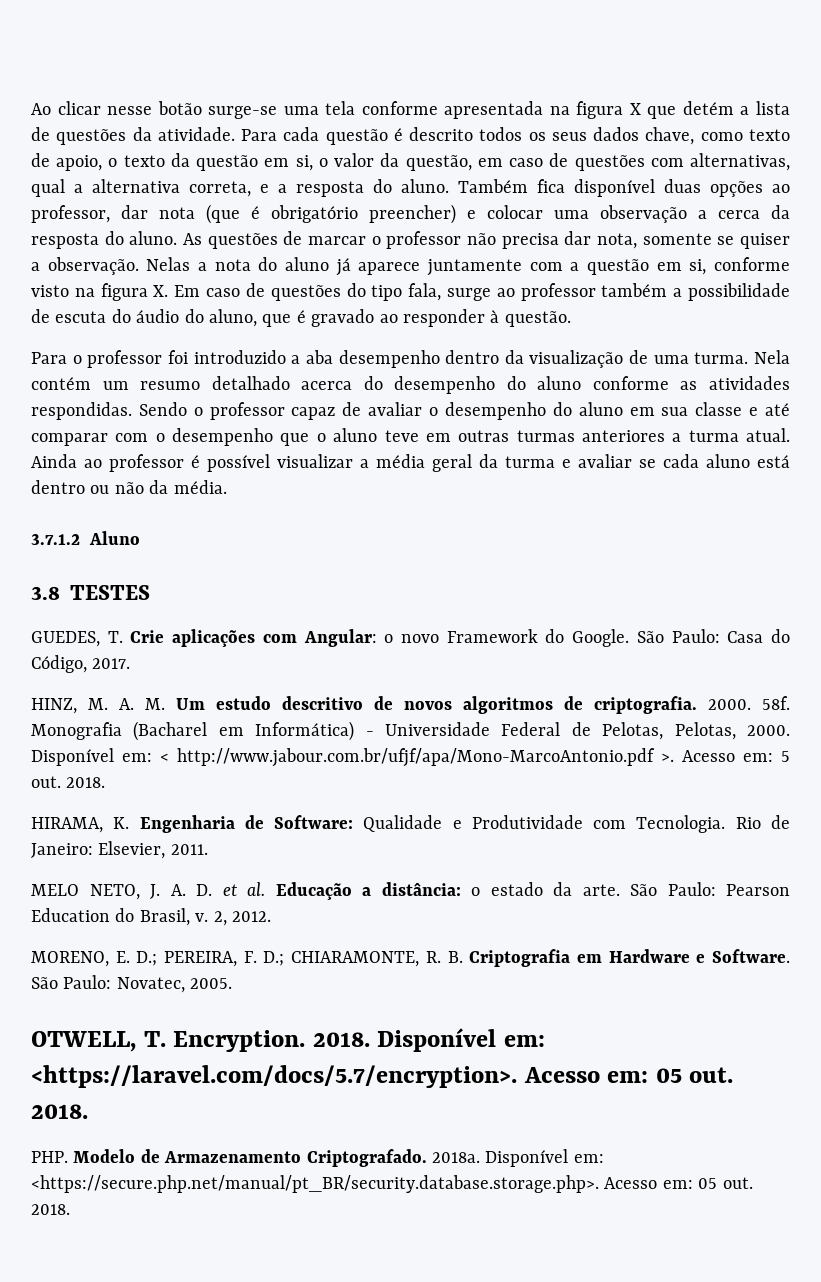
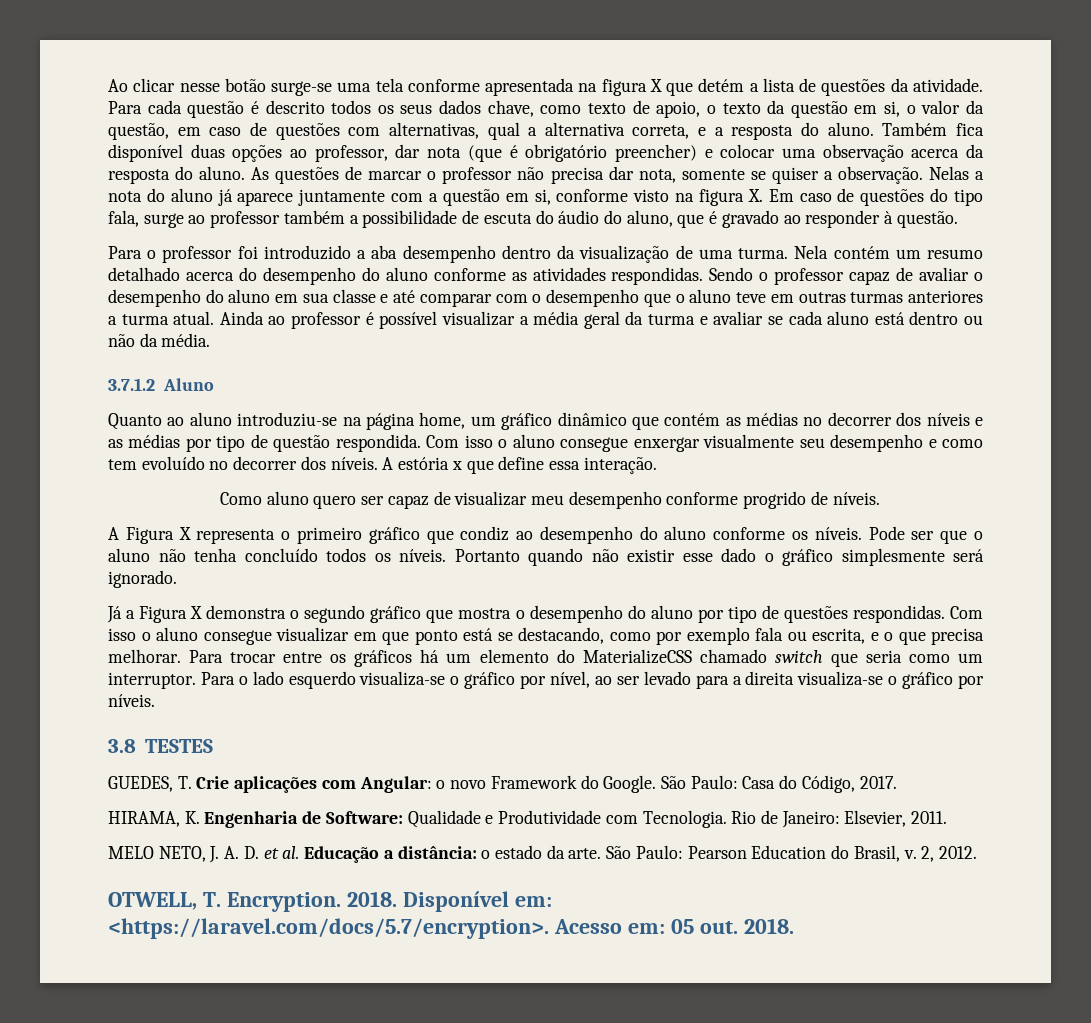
[698,210,760,219] a cerca -> [911,149,960,158] acerca
(140, 538) none -> [108,412,984,430] [108,434,984,452] [108,456,657,474] [219,491,880,509] [108,526,983,544] [108,548,984,566] [108,570,177,588] [107,605,984,623] [108,627,984,645] [108,649,983,667] [108,671,985,689] [108,694,155,707] // Quanto ao aluno introduziu-se na página home, um gráfico dinâmico que contém as médias no decorrer dos níveis e as médias por tipo de questão respondida. Com isso o aluno consegue enxergar visualmente seu desempenho e como tem evoluído no decorrer dos níveis. A estória x que define essa interação. // Como aluno quero ser capaz de visualizar meu desempenho conforme progrido de níveis. // A Figura X representa o primeiro gráfico que condiz ao desempenho do aluno conforme os níveis. Pode ser que o aluno não tenha concluído todos os níveis. Portanto quando não existir esse dado o gráfico simplesmente será ignorado. // Já a Figura X demonstra o segundo gráfico que mostra o desempenho do aluno por tipo de questões respondidas. Com isso o aluno consegue visualizar em que ponto está se destacando, como por exemplo fala ou escrita, e o que precisa melhorar. Para trocar entre os gráficos há um elemento do MaterializeCSS chamado switch que seria como um interruptor. Para o lado esquerdo visualiza-se o gráfico por nível, ao ser levado para a direita visualiza-se o gráfico por níveis.
[31,696,790,714] [31,721,790,741] [31,748,790,767] [31,776,106,788] // HINZ, M. A. M. Um estudo descritivo de novos algoritmos de criptografia. 2000. 58f. Monografia (Bacharel em Informática) - Universidade Federal de Pelotas, Pelotas, 2000. Disponível em: < http://www.jabour.com.br/ufjf/apa/Mono-MarcoAntonio.pdf >. Acesso em: 5 out. 2018. -> (897, 782) none
[31,949,791,967] [31,975,233,993] // MORENO, E. D.; PEREIRA, F. D.; CHIARAMONTE, R. B. Criptografia em Hardware e Software. São Paulo: Novatec, 2005. -> (977, 852) none
[31,1149,604,1167] [31,1175,753,1193] [31,1204,70,1215] // PHP. Modelo de Armazenamento Criptografado. 2018a. Disponível em: <https://secure.php.net/manual/pt_BR/security.database.storage.php>. Acesso em: 05 out. 2018. -> (794, 926) none

